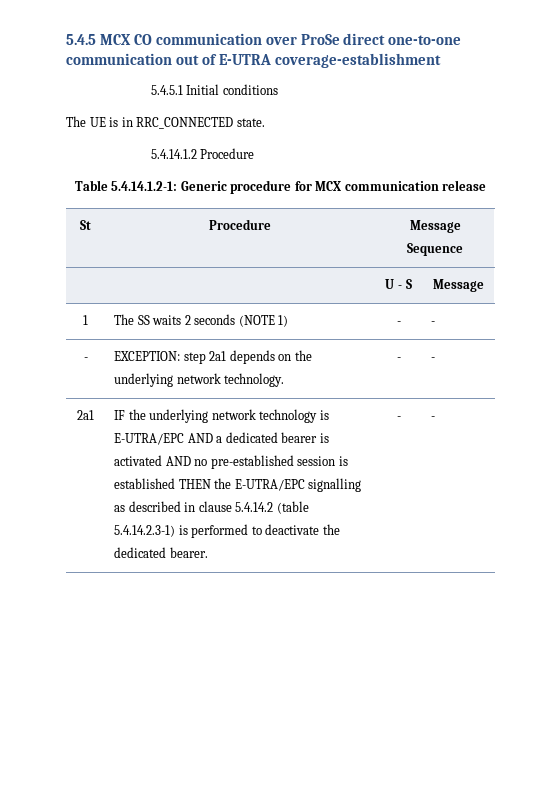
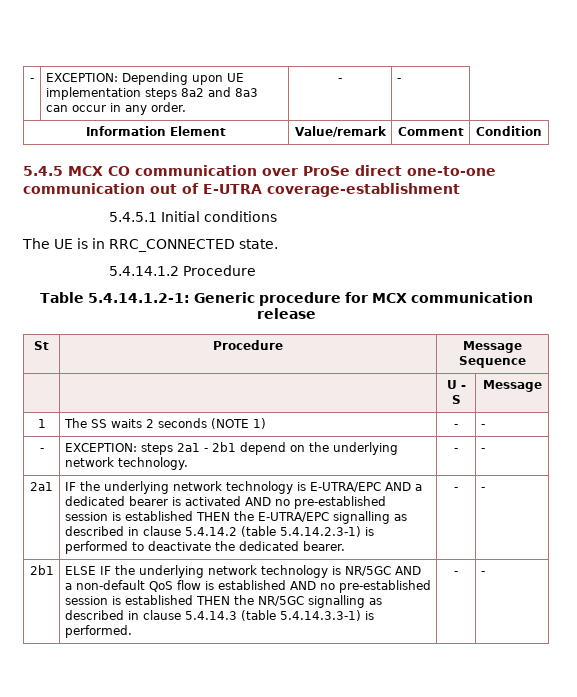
(66, 39) none -> [30,78,34,82] [45,72,244,85] [45,87,258,100] [45,102,187,115] [338,78,342,82] [396,78,401,82] [86,126,226,136] [294,126,387,137] [397,127,464,136] [476,126,542,136] - | EXCEPTION: Depending upon UE implementation steps 8a2 and 8a3 can occur in any order. | - | - // Information Element | Value/remark | Comment | Condition //
[183,350,275,364] step 2a1 depends -> [140,442,286,455] steps 2a1 - 2b1 depend
(436, 418) none -> [29,565,54,575] [64,565,421,578] [64,580,431,593] [64,595,382,608] [64,610,374,621] [64,625,132,638] [454,571,458,575] [480,571,485,575] // 2b1 | ELSE IF the underlying network technology is NR/5GC AND a non-default QoS flow is established AND no pre-established session is established THEN the NR/5GC signalling as described in clause 5.4.14.3 (table 5.4.14.3.3-1) is performed. | - | -

